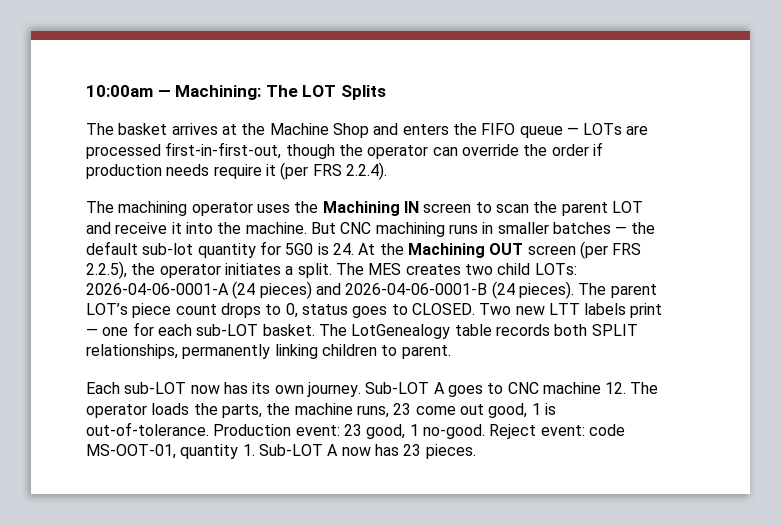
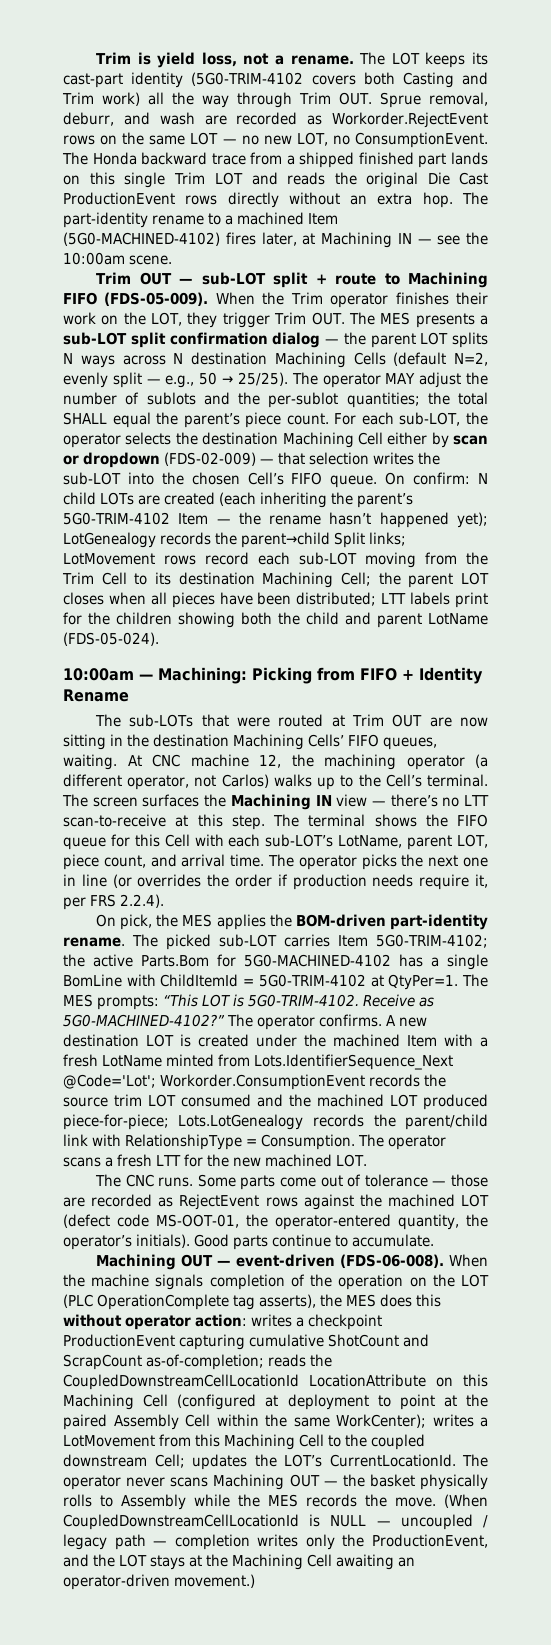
[86,85,386,100] [86,123,649,138] [86,142,519,159] 10:00am — Machining: The LOT Splits // The basket arrives at the Machine Shop and enters the FIFO queue — LOTs are processed first-in-first-out, though the operator can override -> [96,52,489,68] [63,72,488,88] [62,92,488,108] [63,112,489,128] [63,132,488,148] [62,152,488,168] [63,172,488,188] [63,192,488,208] [63,212,339,228] [63,232,488,248] [63,252,173,265] [96,272,489,288] [63,292,488,308] [63,312,488,328] [63,332,488,348] [63,352,488,368] [63,372,488,388] [63,392,488,408] [63,412,488,428] [63,432,488,448] [63,452,441,468] [63,472,489,488] [63,492,414,508] [63,512,489,528] [63,532,407,548] [63,552,488,568] [62,572,489,588] [63,592,488,608] [63,612,488,628] [63,632,159,646] [63,667,483,684] [63,689,129,702] [95,714,488,727] [63,734,438,750] [63,754,488,770] [63,774,489,790] [62,794,490,810] [63,814,488,830] [63,834,489,850] [63,854,489,870] [63,874,202,888] Trim is yield loss, not a rename. The LOT keeps its cast-part identity (5G0-TRIM-4102 covers both Casting and Trim work) all the way through Trim OUT. Sprue removal, deburr, and wash are recorded as Workorder.RejectEvent rows on the same LOT — no new LOT, no ConsumptionEvent. The Honda backward trace from a shipped finished part lands on this single Trim LOT and reads the original Die Cast ProductionEvent rows directly without an extra hop. The part-identity rename to a machined Item (5G0-MACHINED-4102) fires later, at Machining IN — see the 10:00am scene. // Trim OUT — sub-LOT split + route to Machining FIFO (FDS-05-009). When the Trim operator finishes their work on the LOT, they trigger Trim OUT. The MES presents a sub-LOT split confirmation dialog — the parent LOT splits N ways across N destination Machining Cells (default N=2, evenly split — e.g., 50 → 25/25). The operator MAY adjust the number of sublots and the per-sublot quantities; the total SHALL equal the parent’s piece count. For each sub-LOT, the operator selects the destination Machining Cell either by scan or dropdown (FDS-02-009) — that selection writes the sub-LOT into the chosen Cell’s FIFO queue. On confirm: N child LOTs are created (each inheriting the parent’s 5G0-TRIM-4102 Item — the rename hasn’t happened yet); LotGenealogy records the parent→child Split links; LotMovement rows record each sub-LOT moving from the Trim Cell to its destination Machining Cell; the parent LOT closes when all pieces have been distributed; LTT labels print for the children showing both the child and parent LotName (FDS-05-024). // 10:00am — Machining: Picking from FIFO + Identity Rename // The sub-LOTs that were routed at Trim OUT are now sitting in the destination Machining Cells’ FIFO queues, waiting. At CNC machine 12, the machining operator (a different operator, not Carlos) walks up to the Cell’s terminal. The screen surfaces the Machining IN view — there’s no LTT scan-to-receive at this step. The terminal shows the FIFO queue for this Cell with each sub-LOT’s LotName, parent LOT, piece count, and arrival time. The operator picks the next one in line (or overrides
[265,162,309,180] it (per -> [475,874,489,888] [63,897,86,910] it, per
[86,201,643,216] [86,222,656,237] [86,241,642,259] [86,261,577,279] [86,281,657,299] [86,303,663,318] [86,322,638,339] [86,344,451,359] [86,382,659,397] [86,403,556,418] [86,422,625,439] [86,444,476,459] The machining operator uses the Machining IN screen to scan the parent LOT and receive it into the machine. But CNC machining runs in smaller batches — the default sub-lot quantity for 5G0 is 24. At the Machining OUT screen (per FRS 2.2.5), the operator initiates a split. The MES creates two child LOTs: 2026-04-06-0001-A (24 pieces) and 2026-04-06-0001-B (24 pieces). The parent LOT’s piece count drops to 0, status goes to CLOSED. Two new LTT labels print — one for each sub-LOT basket. The LotGenealogy table records both SPLIT relationships, permanently linking children to parent. // Each sub-LOT now has its own journey. Sub-LOT A goes to CNC machine 12. The operator loads the parts, the machine runs, 23 come out good, 1 is out-of-tolerance. Production event: 23 good, 1 no-good. Reject event: code MS-OOT-01, quantity 1. Sub-LOT A now has 23 pieces. -> [96,914,489,930] [63,934,489,950] [63,954,488,970] [63,974,489,990] [63,994,435,1010] [63,1014,428,1030] [63,1034,488,1047] [63,1054,454,1070] [63,1074,447,1090] [63,1094,488,1110] [63,1114,488,1130] [63,1134,447,1150] [63,1154,368,1167] [95,1174,488,1190] [63,1194,489,1210] [63,1214,488,1230] [63,1234,435,1250] [96,1254,488,1270] [63,1274,490,1290] [63,1294,442,1310] [63,1314,383,1330] [63,1334,430,1350] [63,1354,333,1370] [63,1374,488,1390] [63,1394,488,1410] [63,1414,488,1430] [63,1434,426,1450] [63,1454,488,1470] [63,1474,488,1490] [63,1494,488,1510] [63,1514,488,1530] [63,1534,488,1550] [63,1554,416,1570] [63,1574,256,1590] On pick, the MES applies the BOM-driven part-identity rename. The picked sub-LOT carries Item 5G0-TRIM-4102; the active Parts.Bom for 5G0-MACHINED-4102 has a single BomLine with ChildItemId = 5G0-TRIM-4102 at QtyPer=1. The MES prompts: “This LOT is 5G0-TRIM-4102. Receive as 5G0-MACHINED-4102?” The operator confirms. A new destination LOT is created under the machined Item with a fresh LotName minted from Lots.IdentifierSequence_Next @Code='Lot'; Workorder.ConsumptionEvent records the source trim LOT consumed and the machined LOT produced piece-for-piece; Lots.LotGenealogy records the parent/child link with RelationshipType = Consumption. The operator scans a fresh LTT for the new machined LOT. // The CNC runs. Some parts come out of tolerance — those are recorded as RejectEvent rows against the machined LOT (defect code MS-OOT-01, the operator-entered quantity, the operator’s initials). Good parts continue to accumulate. // Machining OUT — event-driven (FDS-06-008). When the machine signals completion of the operation on the LOT (PLC OperationComplete tag asserts), the MES does this without operator action: writes a checkpoint ProductionEvent capturing cumulative ShotCount and ScrapCount as-of-completion; reads the CoupledDownstreamCellLocationId LocationAttribute on this Machining Cell (configured at deployment to point at the paired Assembly Cell within the same WorkCenter); writes a LotMovement from this Machining Cell to the coupled downstream Cell; updates the LOT’s CurrentLocationId. The operator never scans Machining OUT — the basket physically rolls to Assembly while the MES records the move. (When CoupledDownstreamCellLocationId is NULL — uncoupled / legacy path — completion writes only the ProductionEvent, and the LOT stays at the Machining Cell awaiting an operator-driven movement.)

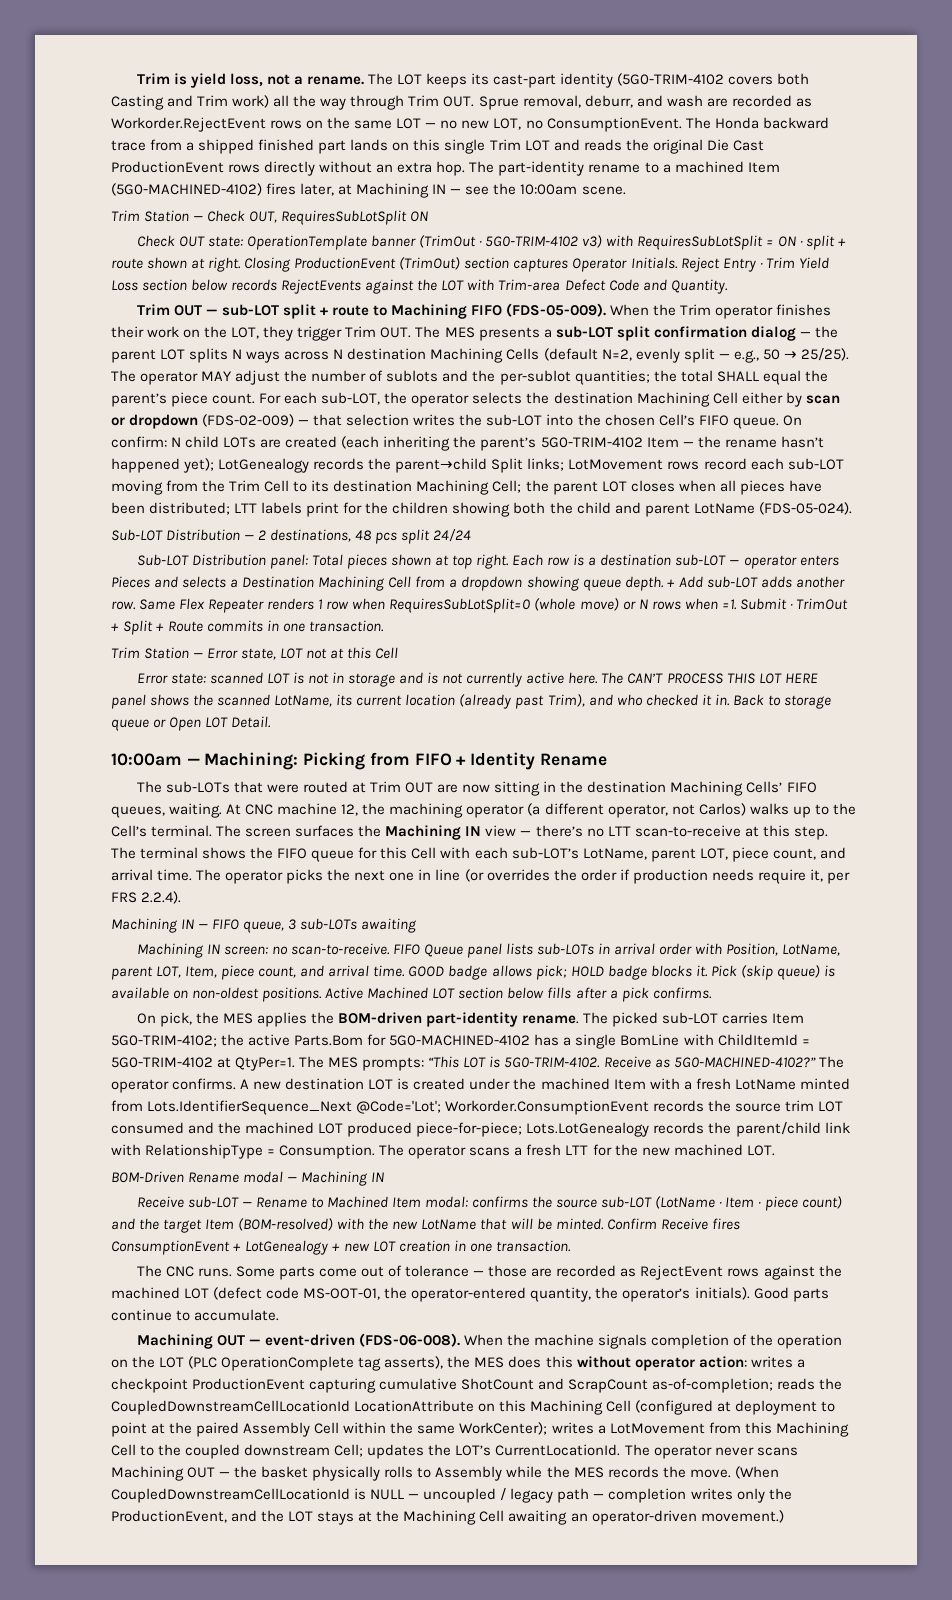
(173, 260) none -> [111,210,429,225] [136,235,847,250] [111,257,829,272] [111,279,728,294] // Trim Station — Check OUT, RequiresSubLotSplit ON // Check OUT state: OperationTemplate banner (TrimOut · 5G0-TRIM-4102 v3) with RequiresSubLotSplit = ON · split + route shown at right. Closing ProductionEvent (TrimOut) section captures Operator Initials. Reject Entry · Trim Yield Loss section below records RejectEvents against the LOT with Trim-area Defect Code and Quantity.
(159, 639) none -> [111,529,472,544] [136,554,839,569] [111,576,845,591] [111,598,848,613] [111,620,385,635] [111,647,399,660] [136,672,818,687] [111,694,831,709] [111,716,272,731] // Sub-LOT Distribution — 2 destinations, 48 pcs split 24/24 // Sub-LOT Distribution panel: Total pieces shown at top right. Each row is a destination sub-LOT — operator enters Pieces and selects a Destination Machining Cell from a dropdown showing queue depth. + Add sub-LOT adds another row. Same Flex Repeater renders 1 row when RequiresSubLotSplit=0 (whole move) or N rows when =1. Submit · TrimOut + Split + Route commits in one transaction. // Trim Station — Error state, LOT not at this Cell // Error state: scanned LOT is not in storage and is not currently active here. The CAN’T PROCESS THIS LOT HERE panel shows the scanned LotName, its current location (already past Trim), and who checked it in. Back to storage queue or Open LOT Detail.
(165, 901) none -> [111,918,418,933] [136,943,841,958] [111,965,835,980] [111,987,712,1002] // Machining IN — FIFO queue, 3 sub-LOTs awaiting // Machining IN screen: no scan-to-receive. FIFO Queue panel lists sub-LOTs in arrival order with Position, LotName, parent LOT, Item, piece count, and arrival time. GOOD badge allows pick; HOLD badge blocks it. Pick (skip queue) is available on non-oldest positions. Active Machined LOT section below fills after a pick confirms.
(368, 1160) none -> [111,1171,385,1186] [136,1196,842,1211] [111,1218,740,1233] [111,1240,572,1255] // BOM-Driven Rename modal — Machining IN // Receive sub-LOT — Rename to Machined Item modal: confirms the source sub-LOT (LotName · Item · piece count) and the target Item (BOM-resolved) with the new LotName that will be minted. Confirm Receive fires ConsumptionEvent + LotGenealogy + new LOT creation in one transaction.

